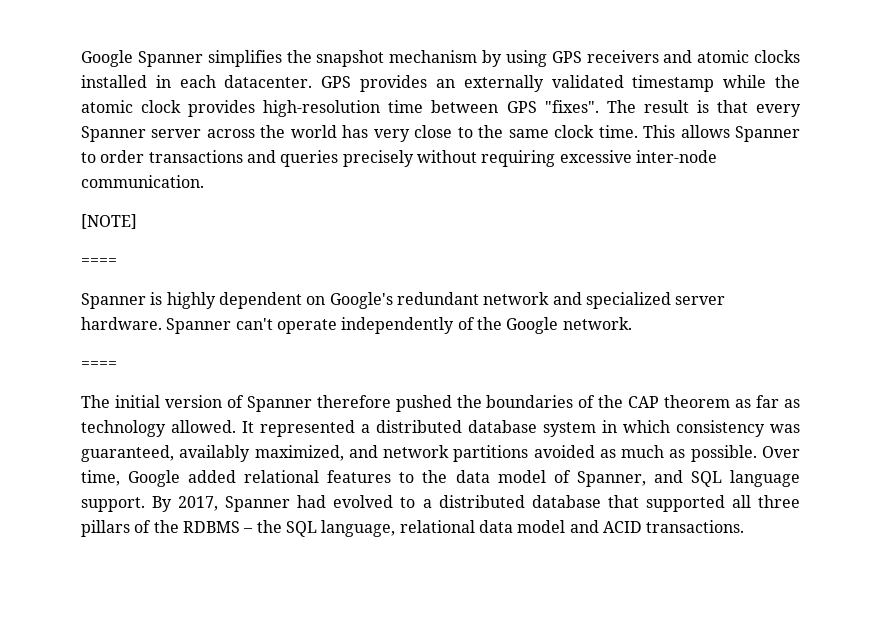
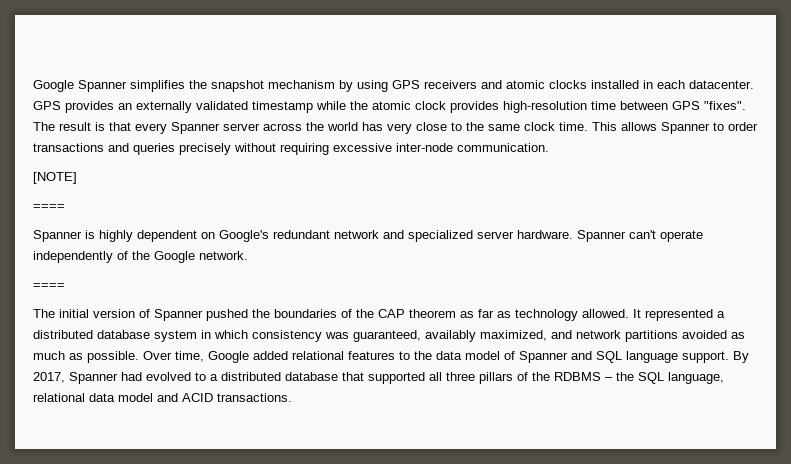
[316,395,391,408] therefore -> (203, 315) none
[576,471,646,487] Spanner, -> [519,351,568,363] Spanner

